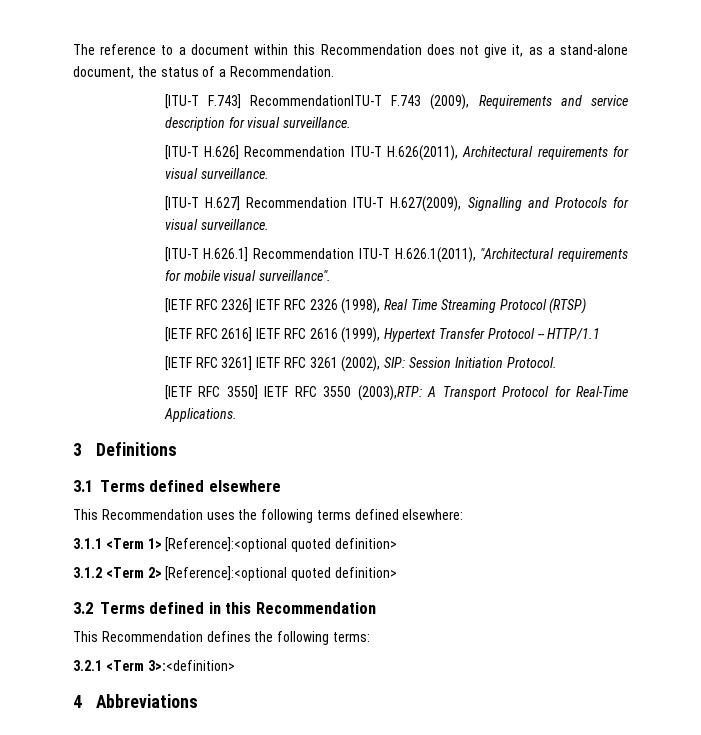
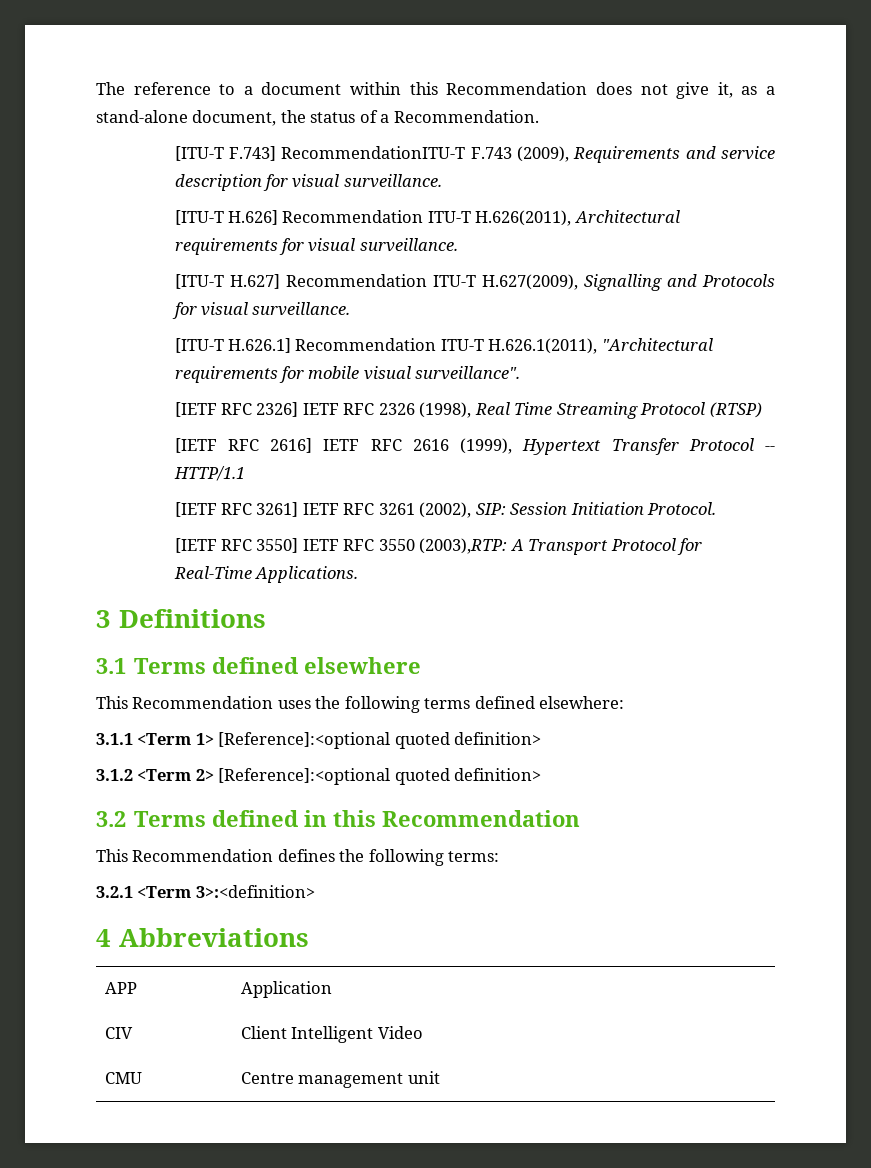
(198, 701) none -> [104,982,137,994] [240,981,332,998] [104,1027,133,1039] [240,1026,423,1043] [104,1072,142,1084] [240,1071,440,1088] // APP | Application // CIV | Client Intelligent Video // CMU | Centre management unit

